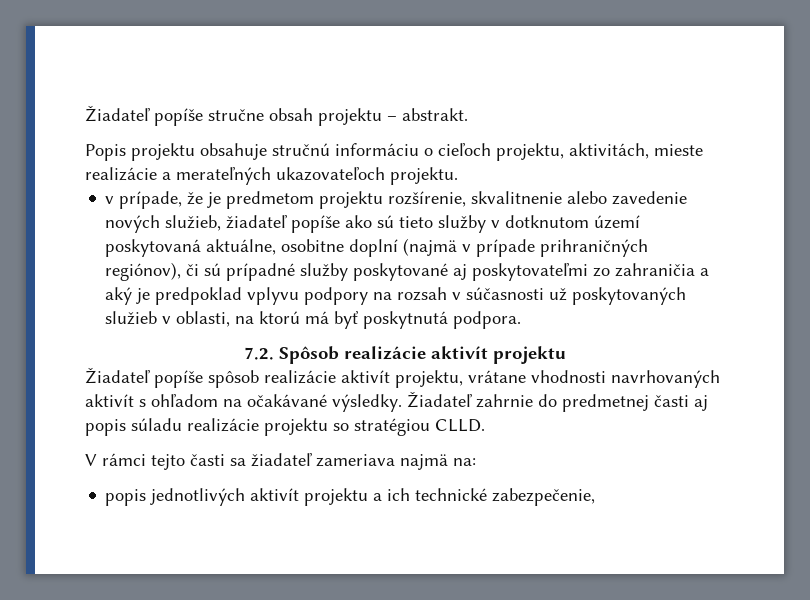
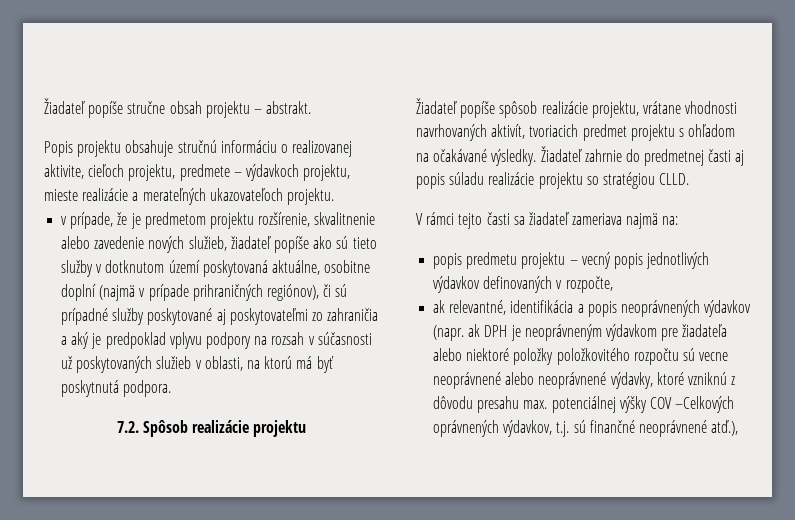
[438,143,649,161] cieľoch projektu, aktivitách, -> [292,140,353,157] [44,164,351,181] realizovanej aktivite, cieľoch projektu, predmete – výdavkoch projektu,
[431,346,488,359] aktivít -> (250, 426) none
[341,370,390,383] aktivít -> (588, 107) none
[85,394,134,407] aktivít -> [491,124,675,141] aktivít, tvoriacich predmet projektu
[150,488,596,506] jednotlivých aktivít projektu a ich technické zabezpečenie, -> [466,252,710,269] [433,276,613,293] [433,300,752,317] [433,324,728,341] [433,348,729,365] [433,372,736,389] [433,396,735,413] [433,420,739,437] predmetu projektu – vecný popis jednotlivých výdavkov definovaných v rozpočte, // ak relevantné, identifikácia a popis neoprávnených výdavkov (napr. ak DPH je neoprávneným výdavkom pre žiadateľa alebo niektoré položky položkovitého rozpočtu sú vecne neoprávnené alebo neoprávnené výdavky, ktoré vzniknú z dôvodu presahu max. potenciálnej výšky COV –Celkových oprávnených výdavkov, t.j. sú finančné neoprávnené atď.),

